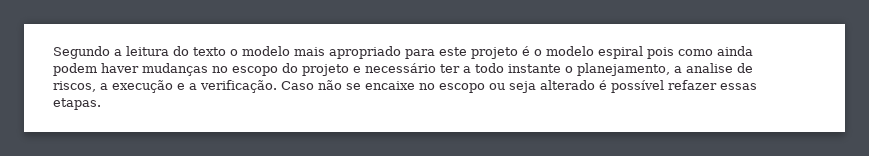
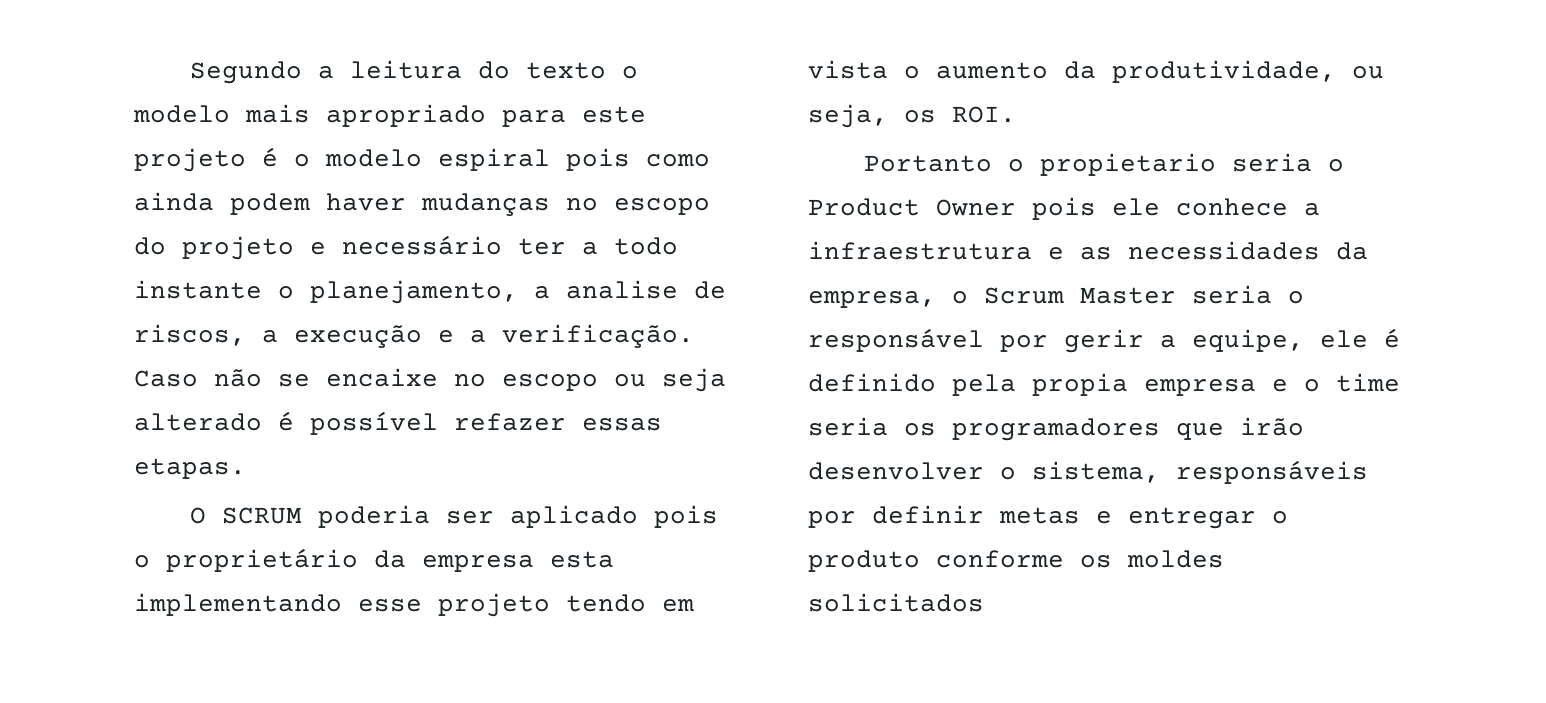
(101, 104) none -> [190,505,719,528] [134,548,614,572] [134,593,694,617] [808,60,1384,83] [808,104,1016,128] [864,153,1345,176] [808,197,1320,220] [808,241,1368,260] [808,285,1304,308] [808,328,1400,353] [808,373,1400,396] [808,417,1304,441] [808,460,1368,484] [808,505,1288,529] [808,550,1224,572] [808,593,984,612] // O SCRUM poderia ser aplicado pois o proprietário da empresa esta implementando esse projeto tendo em vista o aumento da produtividade, ou seja, os ROI. // Portanto o propietario seria o Product Owner pois ele conhece a infraestrutura e as necessidades da empresa, o Scrum Master seria o responsável por gerir a equipe, ele é definido pela propia empresa e o time seria os programadores que irão desenvolver o sistema, responsáveis por definir metas e entregar o produto conforme os moldes solicitados

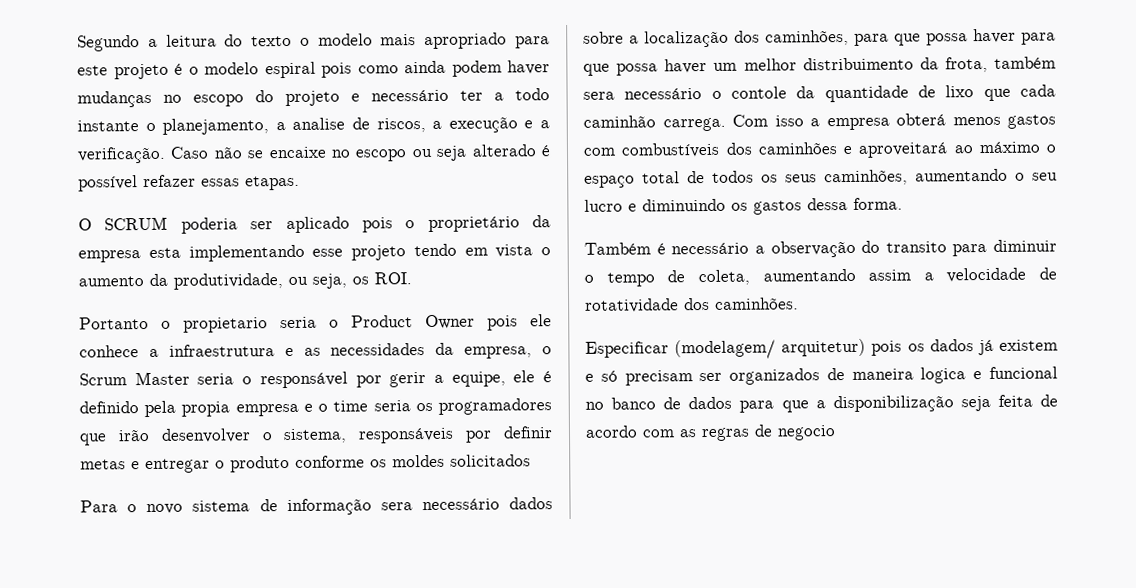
(984, 602) none -> [80,497,553,516] [583,28,1056,48] [583,56,1056,76] [583,84,1056,103] [583,113,1056,132] [583,141,1056,158] [584,168,1058,188] [584,197,903,215] [584,239,1057,258] [584,267,1057,287] [585,297,799,313] [585,338,1058,360] [585,366,1058,386] [585,394,1058,413] [585,424,836,442] // Para o novo sistema de informação sera necessário dados sobre a localização dos caminhões, para que possa haver para que possa haver um melhor distribuimento da frota, também sera necessário o contole da quantidade de lixo que cada caminhão carrega. Com isso a empresa obterá menos gastos com combustíveis dos caminhões e aproveitará ao máximo o espaço total de todos os seus caminhões, aumentando o seu lucro e diminuindo os gastos dessa forma. // Também é necessário a observação do transito para diminuir o tempo de coleta, aumentando assim a velocidade de rotatividade dos caminhões. // Especificar (modelagem/ arquitetur) pois os dados já existem e só precisam ser organizados de maneira logica e funcional no banco de dados para que a disponibilização seja feita de acordo com as regras de negocio

